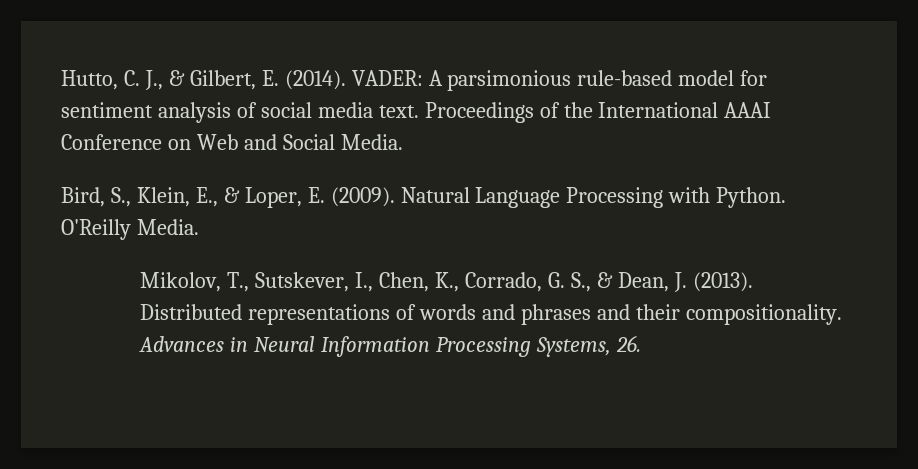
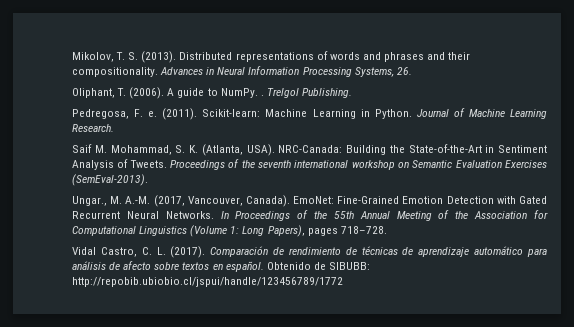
[61,70,768,91] [61,102,772,123] [61,134,403,150] [61,187,787,208] [61,219,199,240] [140,272,687,292] Hutto, C. J., & Gilbert, E. (2014). VADER: A parsimonious rule-based model for sentiment analysis of social media text. Proceedings of the International AAAI Conference on Web and Social Media. // Bird, S., Klein, E., & Loper, E. (2009). Natural Language Processing with Python. O'Reilly Media. // Mikolov, T., Sutskever, I., Chen, K., Corrado, G. S., & Dean, J. -> [72,52,139,62] Mikolov, T. S.
(642, 343) none -> [72,87,352,99] [72,108,547,120] [72,124,115,132] [72,144,547,156] [72,159,547,170] [72,174,149,186] [72,195,547,207] [72,210,548,221] [72,225,387,237] [72,246,547,258] [72,261,370,272] [72,277,344,287] // Oliphant, T. (2006). A guide to NumPy. . Trelgol Publishing. // Pedregosa, F. e. (2011). Scikit-learn: Machine Learning in Python. Journal of Machine Learning Research. // Saif M. Mohammad, S. K. (Atlanta, USA). NRC-Canada: Building the State-of-the-Art in Sentiment Analysis of Tweets. Proceedings of the seventh international workshop on Semantic Evaluation Exercises (SemEval-2013). // Ungar., M. A.-M. (2017, Vancouver, Canada). EmoNet: Fine-Grained Emotion Detection with Gated Recurrent Neural Networks. In Proceedings of the 55th Annual Meeting of the Association for Computational Linguistics (Volume 1: Long Papers), pages 718–728. // Vidal Castro, C. L. (2017). Comparación de rendimiento de técnicas de aprendizaje automático para análisis de afecto sobre textos en español. Obtenido de SIBUBB: http://repobib.ubiobio.cl/jspui/handle/123456789/1772

